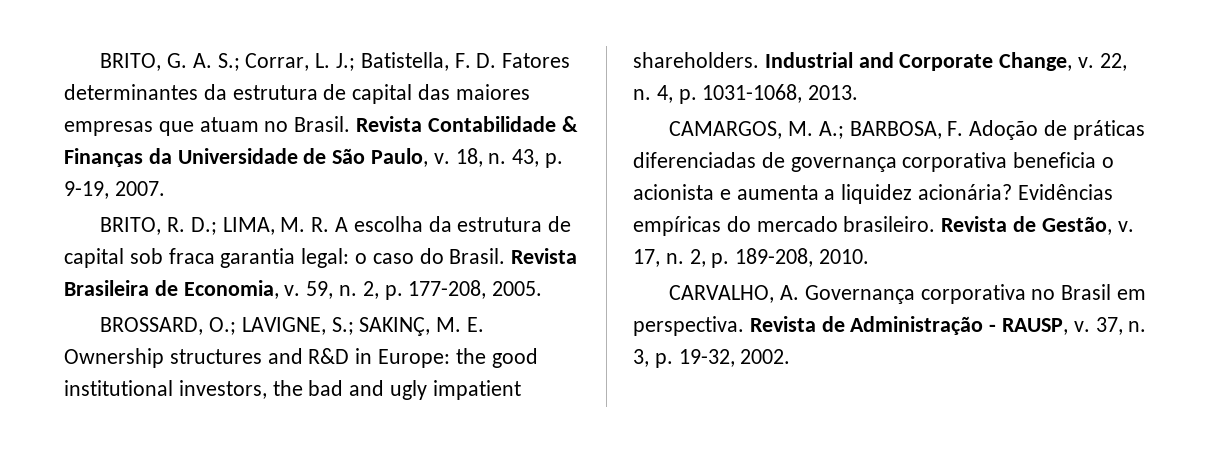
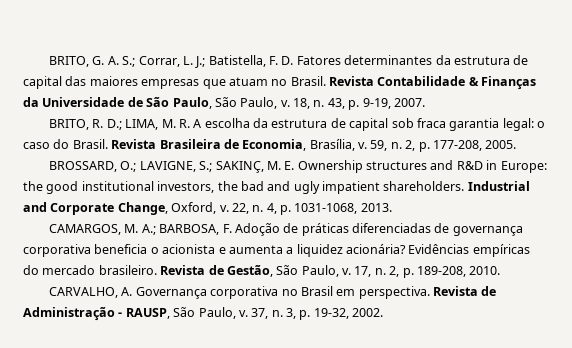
(429, 157) none -> [214,97,278,109] São Paulo,
(279, 289) none -> [309,139,355,151] Brasília,
(1073, 61) none -> [171,202,217,214] Oxford,
(1112, 225) none -> [276,265,339,277] São Paulo,
(1069, 326) none -> [173,307,236,319] São Paulo,

